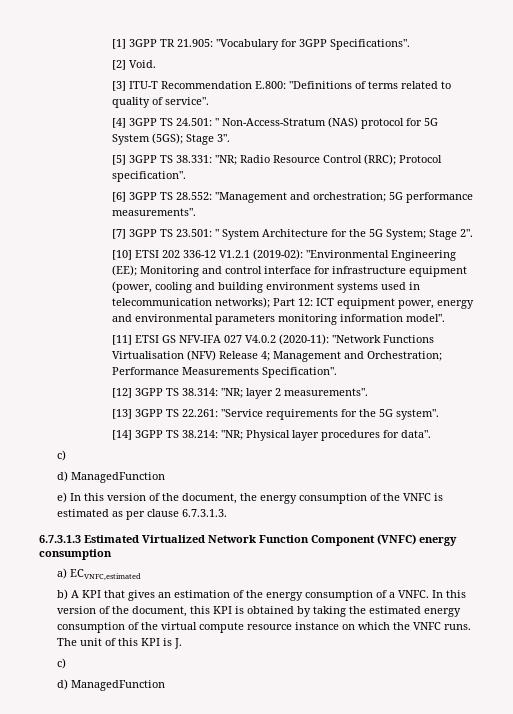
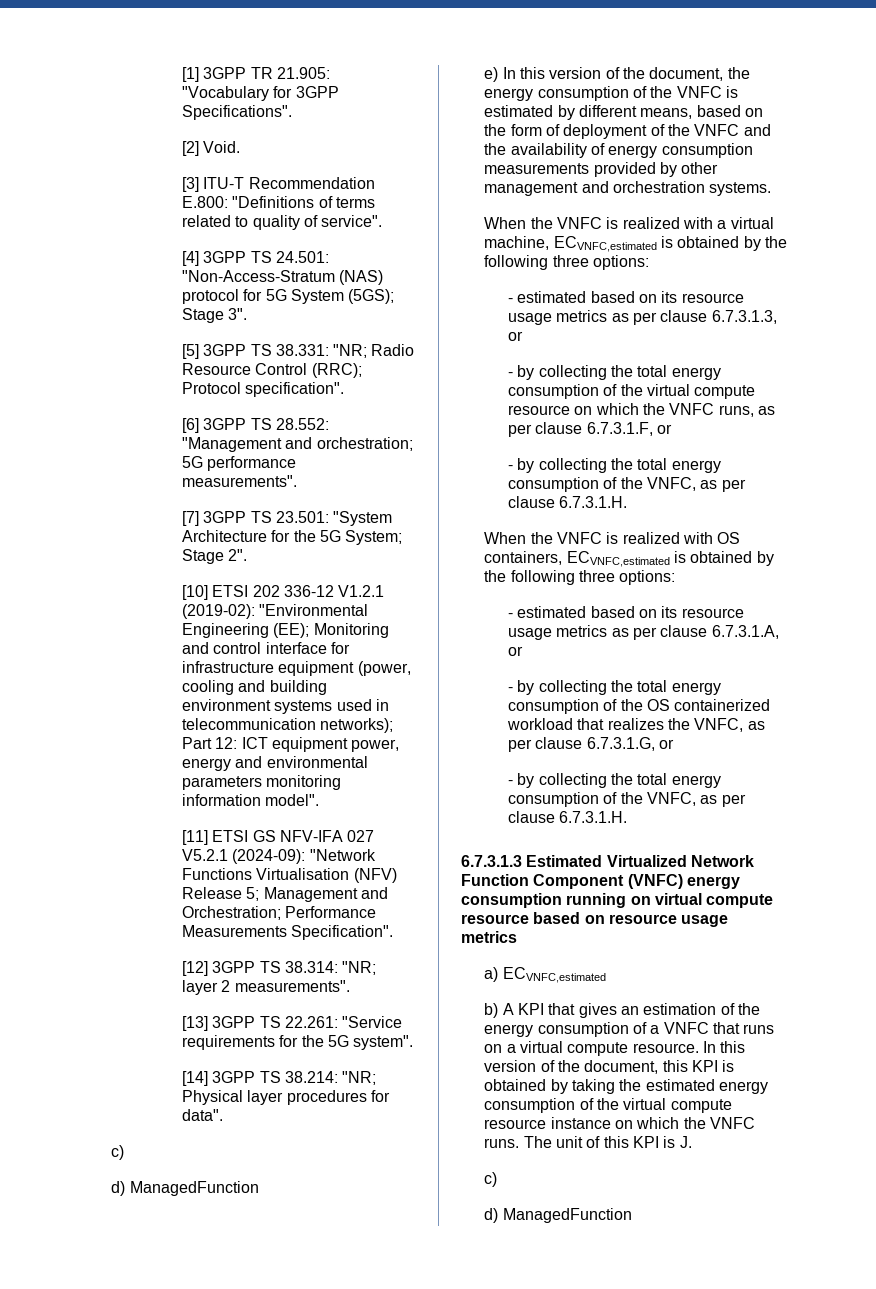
[215,118,327,126] " Non-Access-Stratum -> [181,270,335,282] "Non-Access-Stratum
[215,229,261,240] " System -> [333,511,393,526] "System
[245,334,330,345] V4.0.2 (2020-11): -> [181,849,306,864] V5.2.1 (2024-09):
[261,351,271,361] 4; -> [246,887,260,901] 5;
[112,509,228,520] as per clause 6.7.3.1.3. -> [557,105,764,120] [484,124,771,139] [484,143,753,158] [484,162,719,177] [484,181,772,196] [484,217,774,229] [484,236,788,252] [484,255,650,270] [507,291,744,303] [507,310,777,325] [507,331,523,341] [507,365,721,380] [507,384,756,399] [507,403,775,417] [507,422,672,437] [507,458,721,473] [507,477,746,492] [507,496,628,508] [484,532,741,544] [484,551,774,567] [484,570,676,585] [507,606,744,618] [507,625,779,640] [507,646,523,656] [507,680,721,695] [507,699,771,714] [506,718,765,732] [507,737,674,752] [507,773,721,788] [507,792,746,807] [507,811,628,823] by different means, based on the form of deployment of the VNFC and the availability of energy consumption measurements provided by other management and orchestration systems. // When the VNFC is realized with a virtual machine, ECVNFC,estimated is obtained by the following three options: // - estimated based on its resource usage metrics as per clause 6.7.3.1.3, or // - by collecting the total energy consumption of the virtual compute resource on which the VNFC runs, as per clause 6.7.3.1.F, or // - by collecting the total energy consumption of the VNFC, as per clause 6.7.3.1.H. // When the VNFC is realized with OS containers, ECVNFC,estimated is obtained by the following three options: // - estimated based on its resource usage metrics as per clause 6.7.3.1.A, or // - by collecting the total energy consumption of the OS containerized workload that realizes the VNFC, as per clause 6.7.3.1.G, or // - by collecting the total energy consumption of the VNFC, as per clause 6.7.3.1.H.
(112, 554) none -> [566,893,774,908] [461,912,729,927] [461,931,517,943] running on virtual compute resource based on resource usage metrics
[398,590,430,598] VNFC. -> [663,1022,775,1034] [484,1041,699,1056] VNFC that runs on a virtual compute resource.

